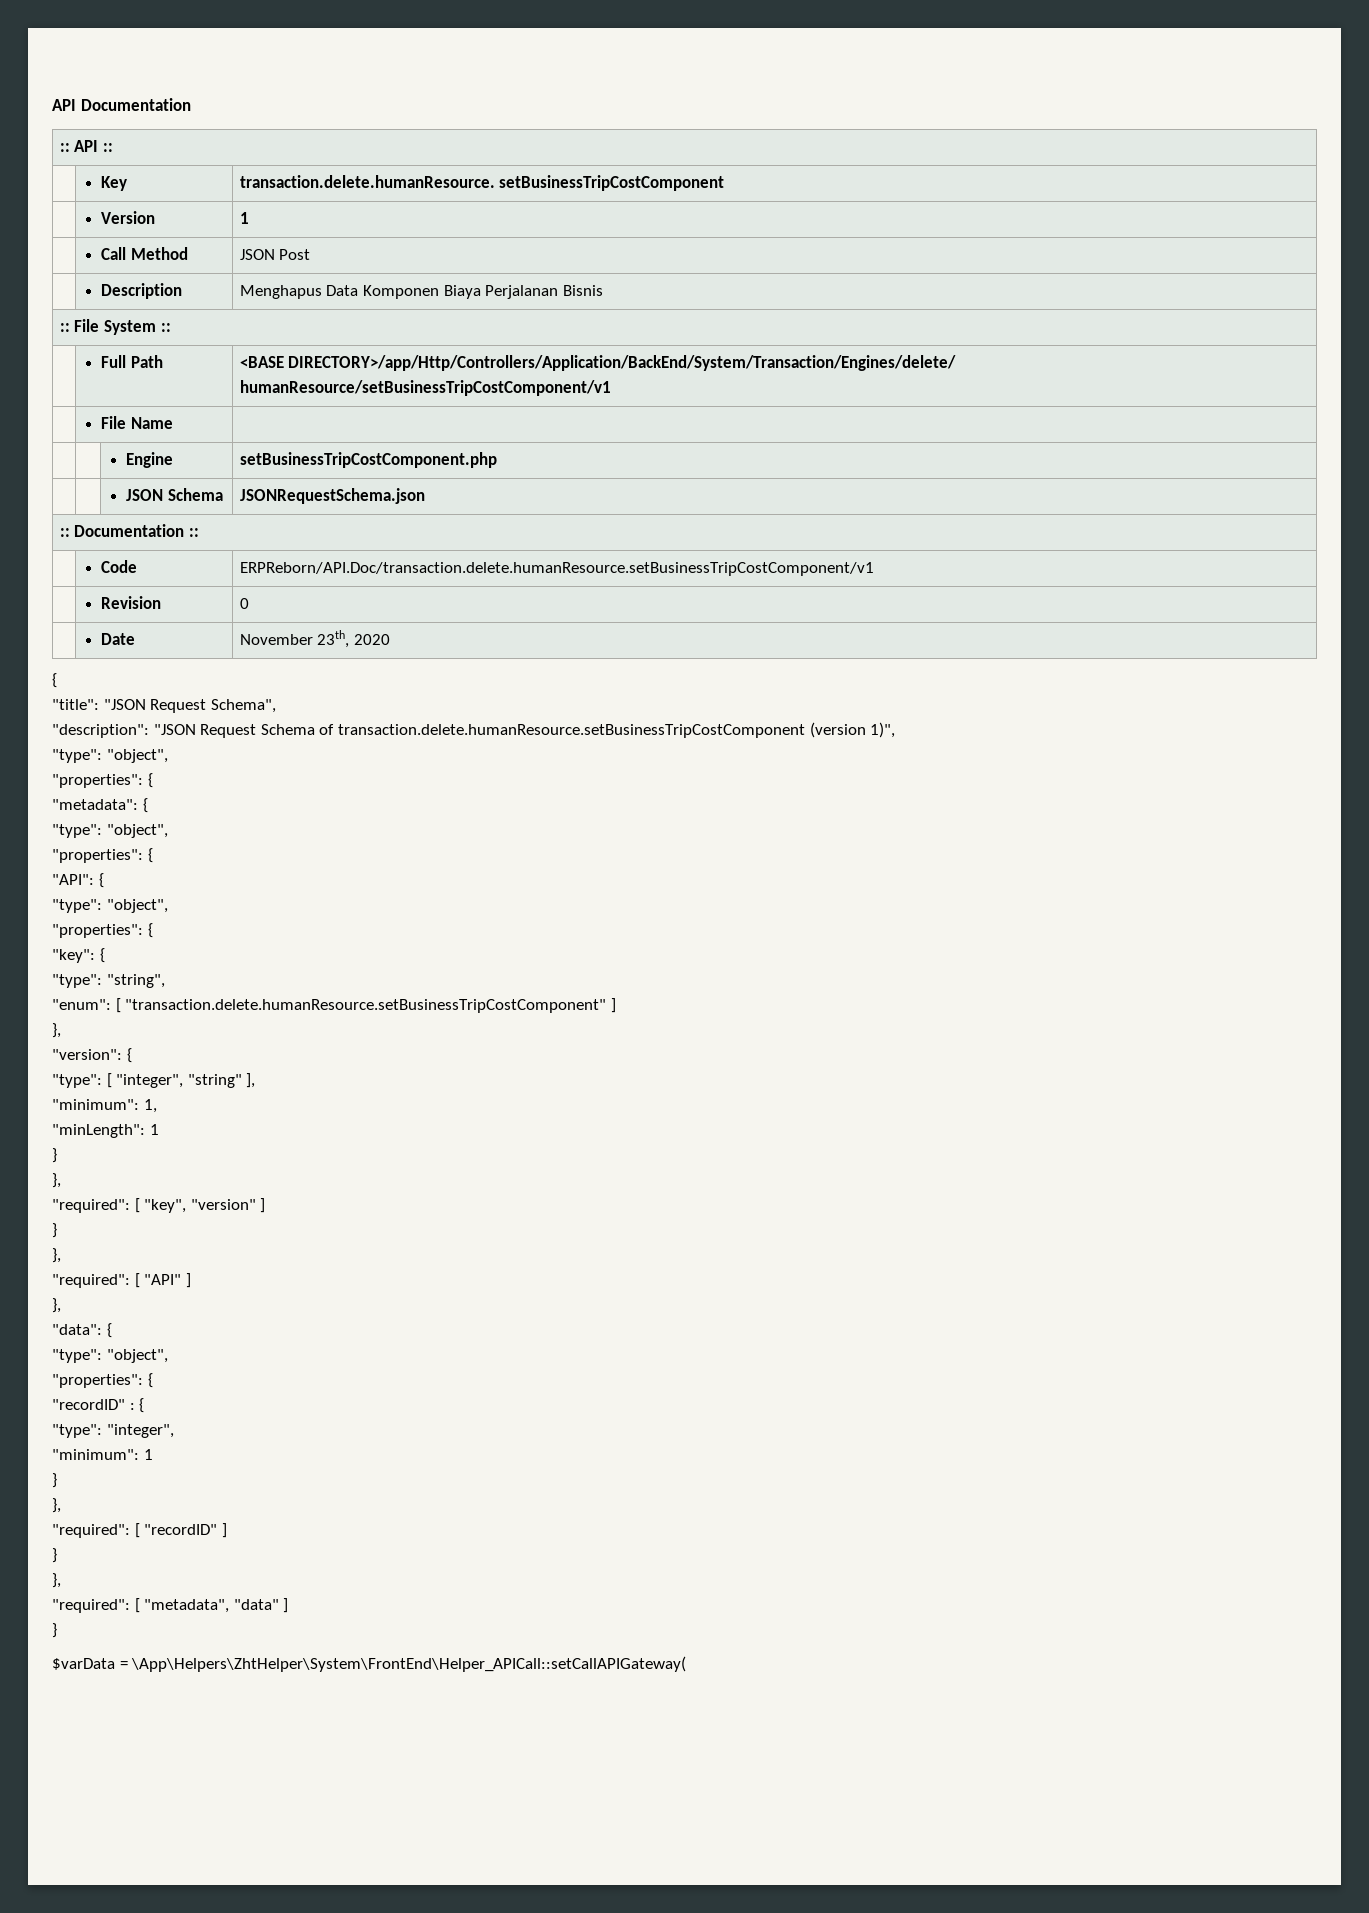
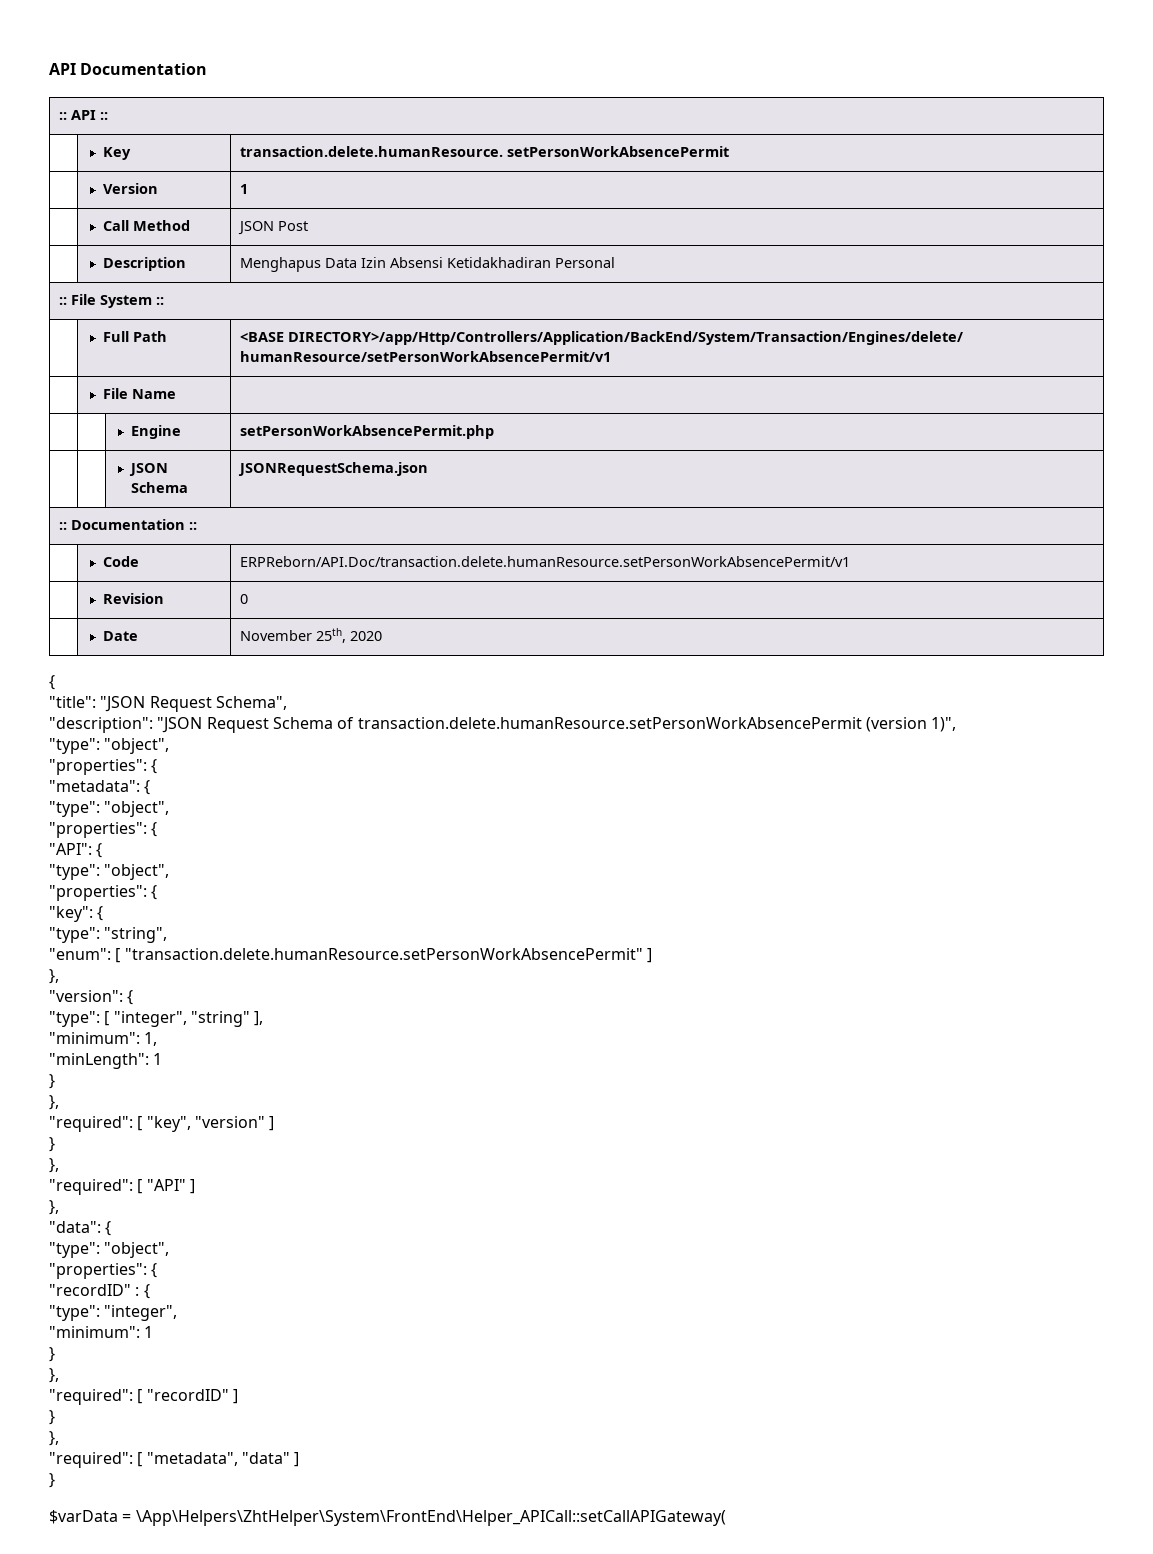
[499,175,725,191] setBusinessTripCostComponent -> [507,146,730,157] setPersonWorkAbsencePermit
[362,285,603,299] Komponen Biaya Perjalanan Bisnis -> [361,257,616,268] Izin Absensi Ketidakhadiran Personal
[239,380,611,396] humanResource/setBusinessTripCostComponent/v1 -> [240,351,612,362] humanResource/setPersonWorkAbsencePermit/v1
[239,452,497,468] setBusinessTripCostComponent.php -> [240,425,495,439] setPersonWorkAbsencePermit.php
[239,562,874,576] ERPReborn/API.Doc/transaction.delete.humanResource.setBusinessTripCostComponent/v1 -> [240,556,851,567] ERPReborn/API.Doc/transaction.delete.humanResource.setPersonWorkAbsencePermit/v1
[317,630,350,648] 23th, -> [316,628,347,643] 25th,
[337,724,805,738] transaction.delete.humanResource.setBusinessTripCostComponent -> [357,717,862,729] transaction.delete.humanResource.setPersonWorkAbsencePermit
[125,999,607,1013] "transaction.delete.humanResource.setBusinessTripCostComponent" -> [124,948,643,960] "transaction.delete.humanResource.setPersonWorkAbsencePermit"

